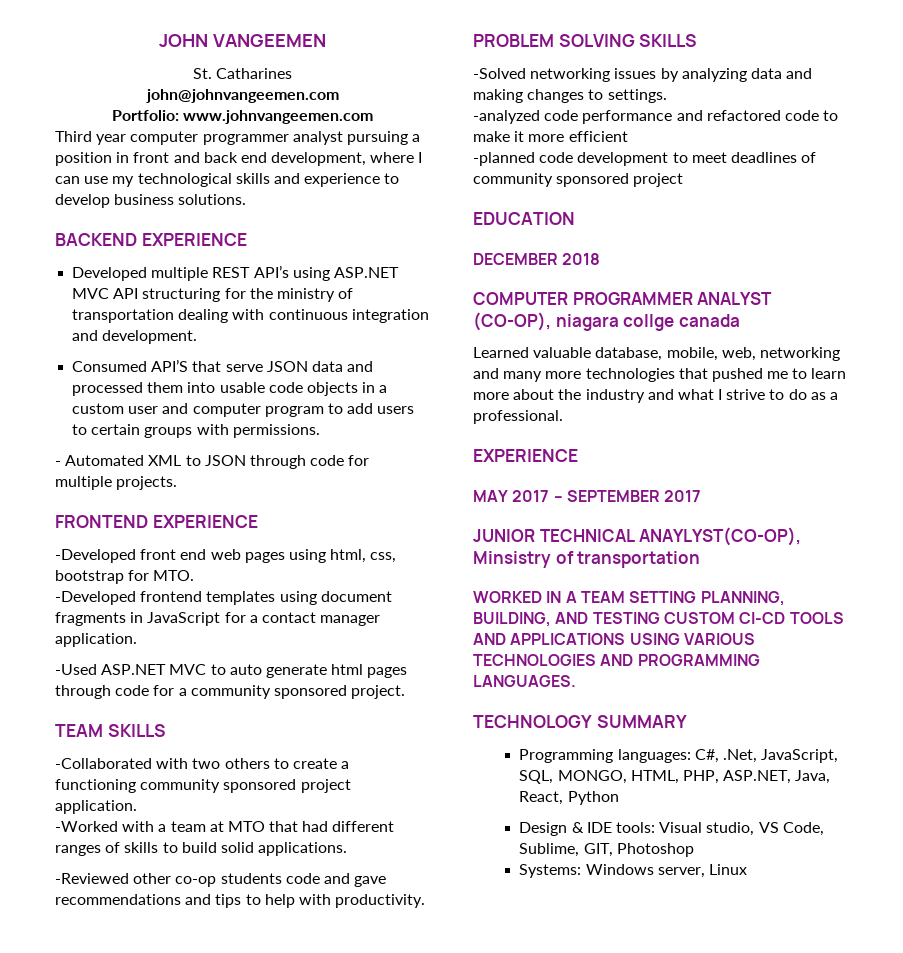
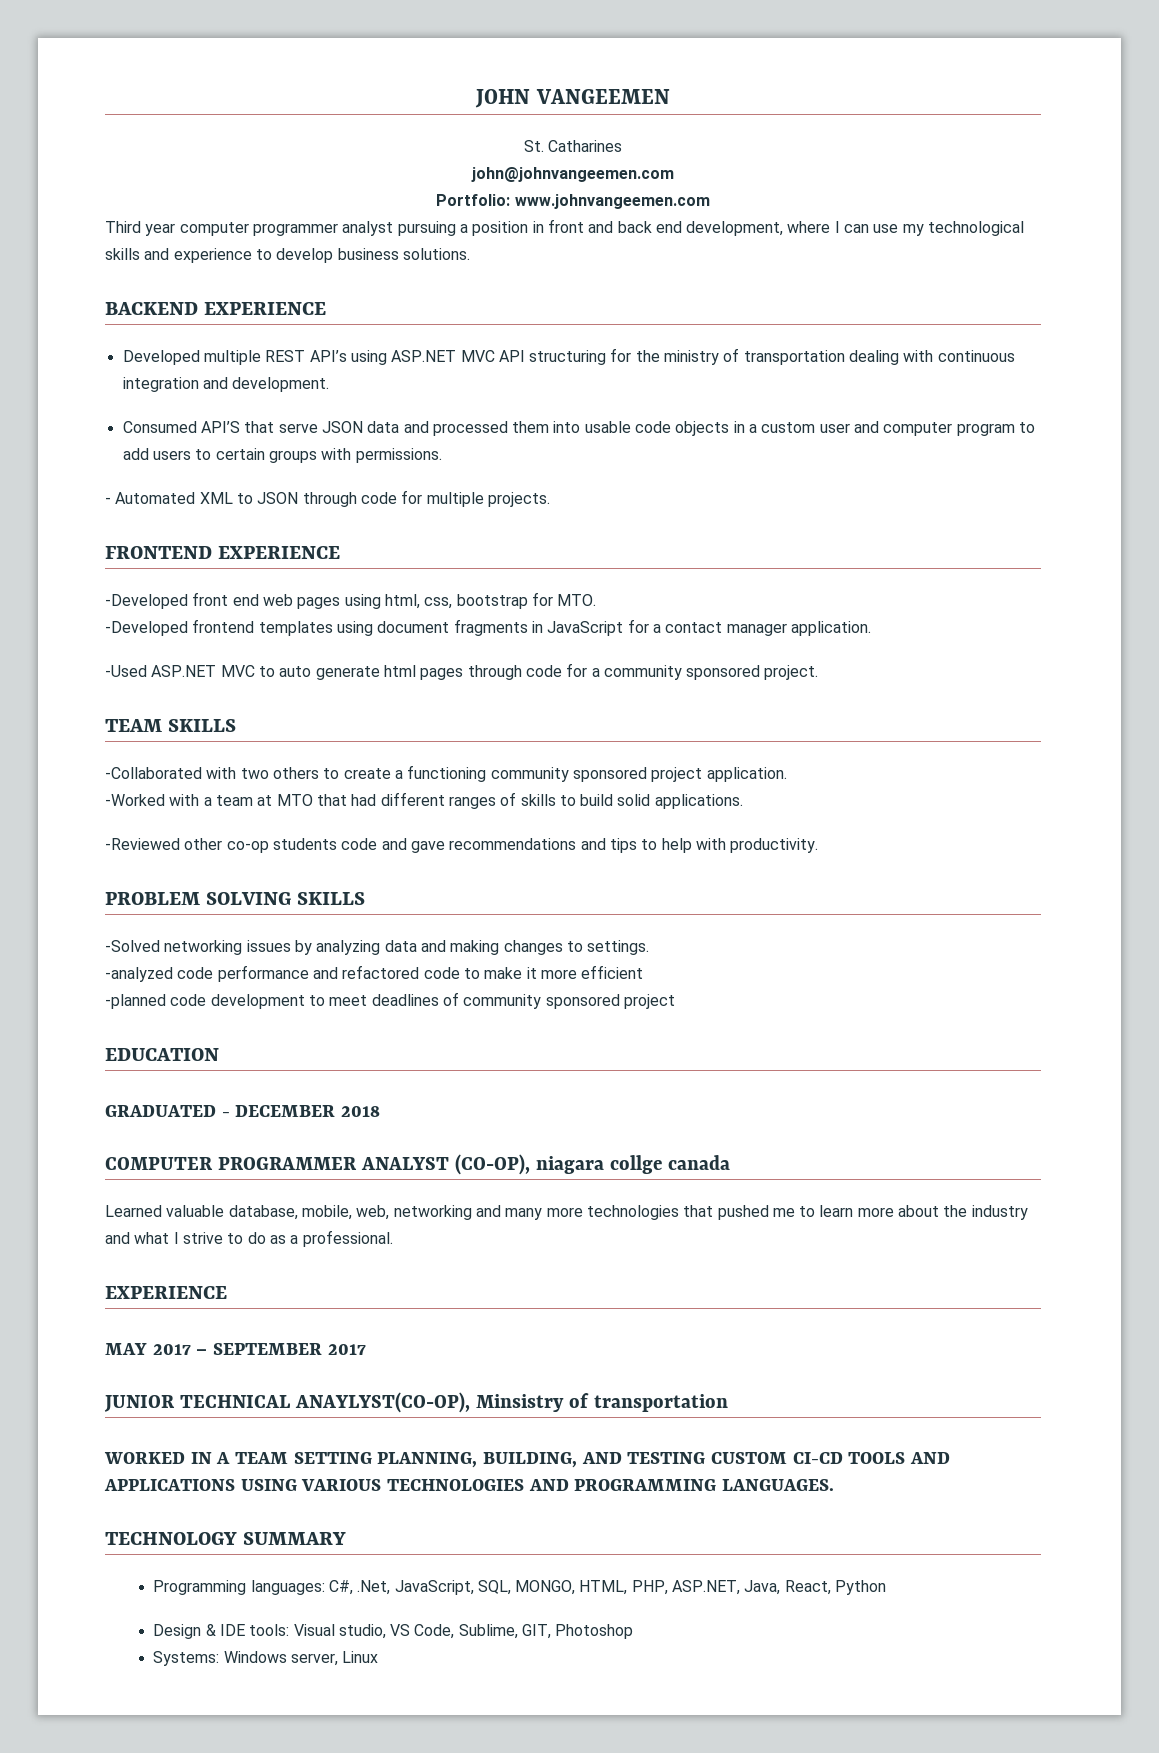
(575, 218) none -> [105,1105,230,1117] GRADUATED -

